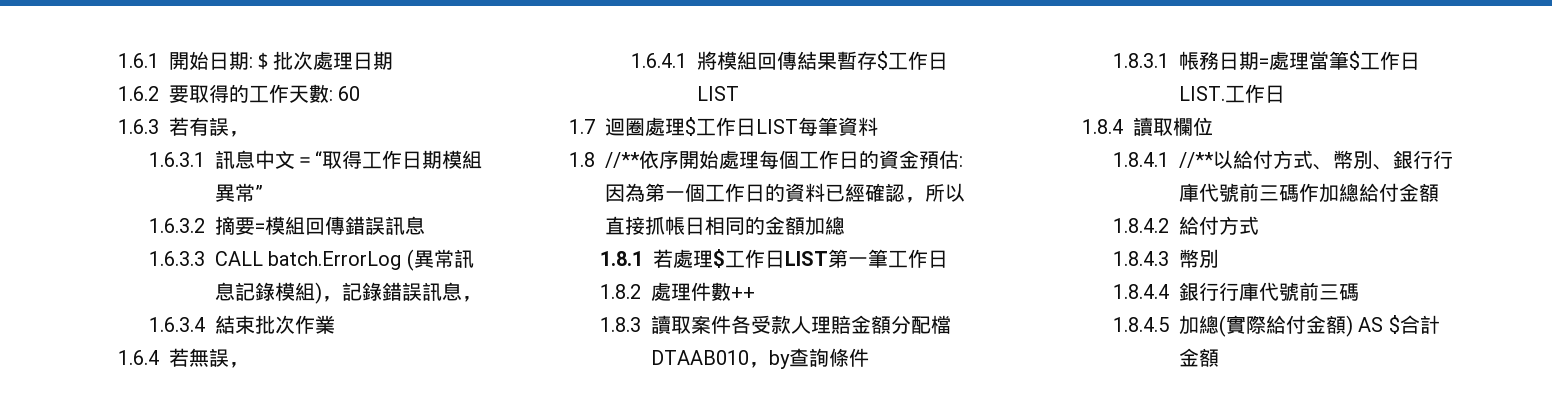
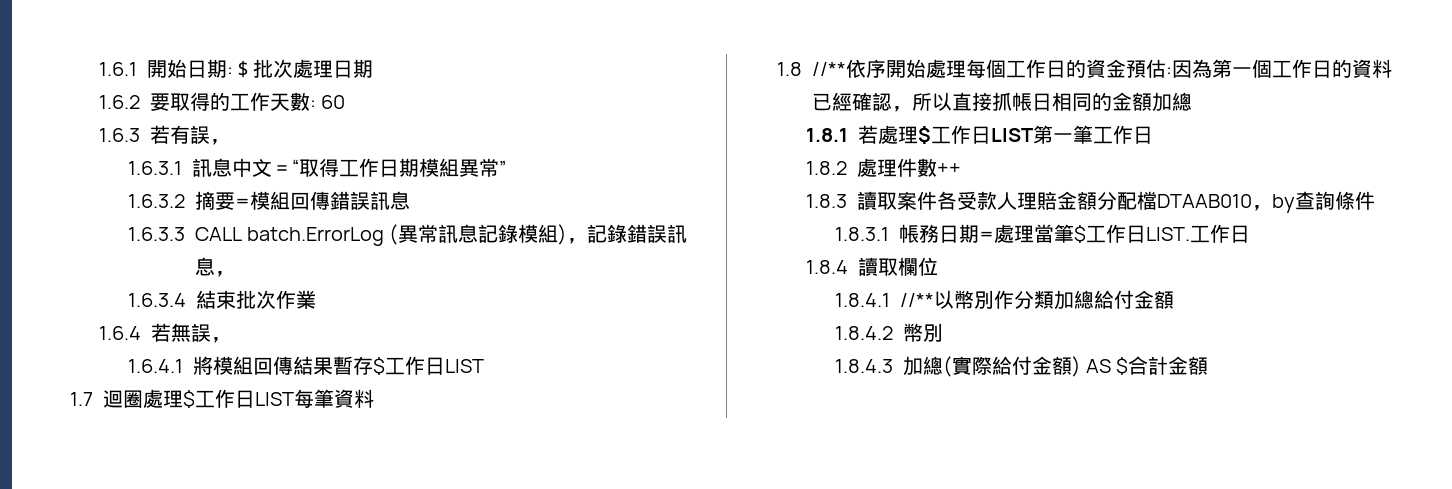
[1233,150,1454,170] [1179,183,1440,203] [1113,216,1260,235] [1113,249,1220,268] [1113,282,1360,301] [1113,317,1170,332] 給付方式、幣別、銀行行庫代號前三碼作加總給付金額 // 1.8.4.2給付方式 // 1.8.4.3幣別 // 1.8.4.4銀行行庫代號前三碼 // 1.8.4.5 -> [953,290,1174,310] [834,323,943,342] [834,359,893,373] 幣別作分類加總給付金額 // 1.8.4.2幣別 // 1.8.4.3

